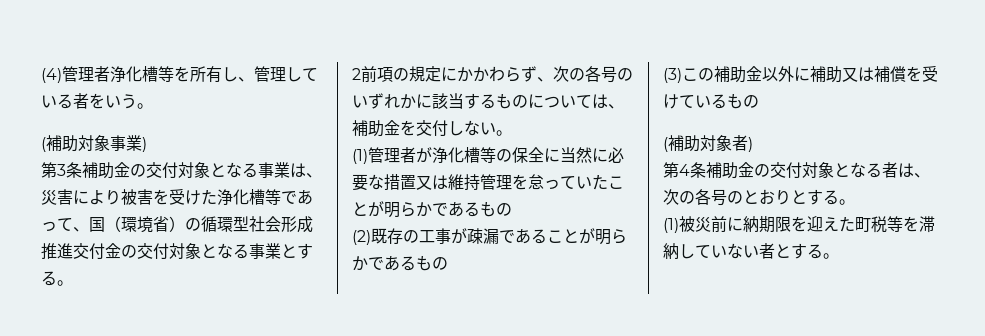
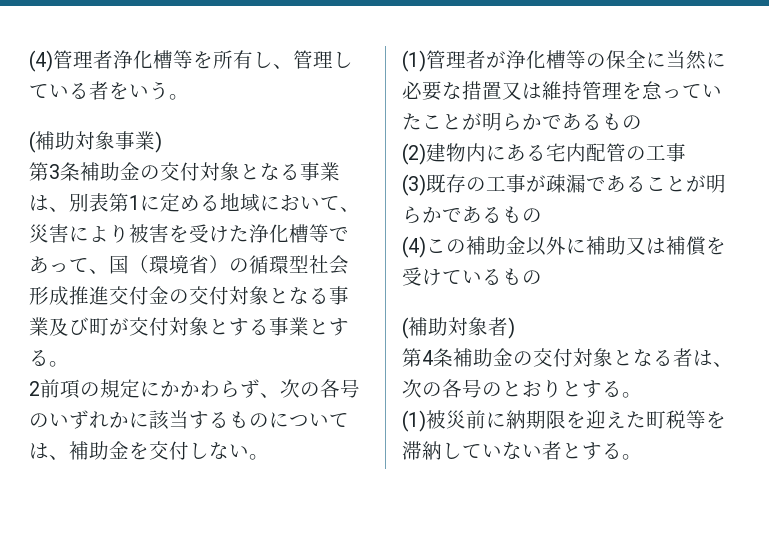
(322, 175) none -> [69,193,360,212] 別表第1に定める地域において、
(281, 251) none -> [49,317,309,336] 及び町が交付対象とする事業
(371, 237) none -> [426,143,686,162] [402,174,426,196] 建物内にある宅内配管の工事 // (3)
[663,68,682,83] (3) -> [402,236,426,258] (4)

